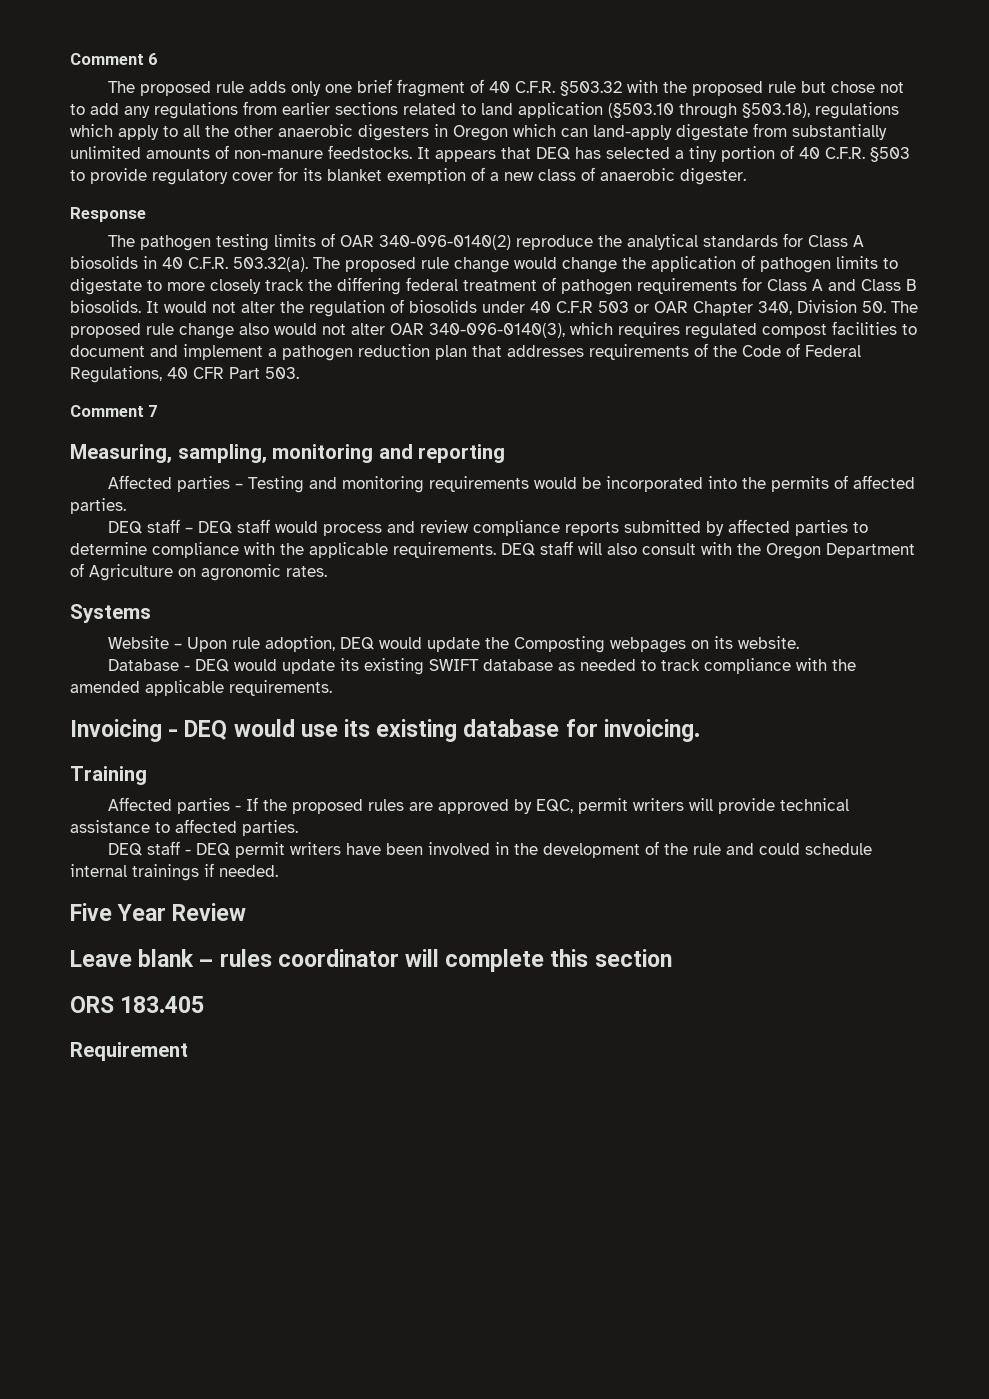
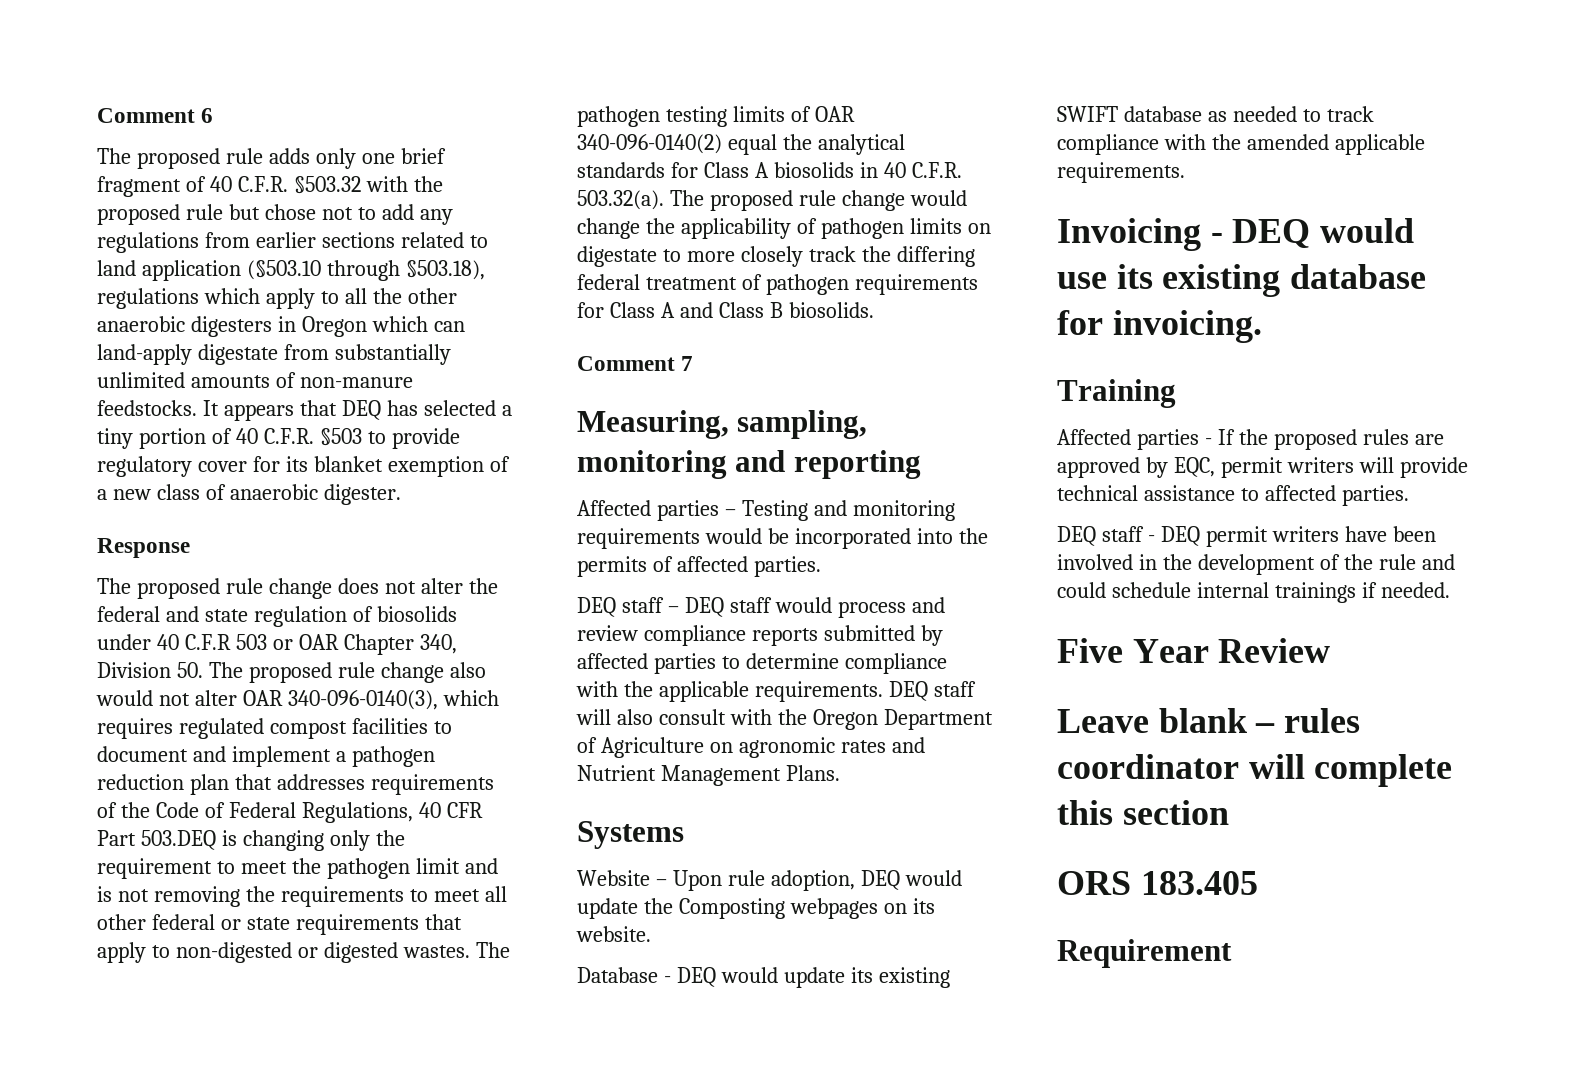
[139,233,864,251] [70,255,898,273] [70,277,917,295] [70,300,304,313] pathogen testing limits of OAR 340-096-0140(2) reproduce the analytical standards for Class A biosolids in 40 C.F.R. 503.32(a). The proposed rule change would change the application of pathogen limits to digestate to more closely track the differing federal treatment of pathogen requirements for Class A and Class B biosolids. It would not alter the -> [136,578,498,599] [97,606,248,622] proposed rule change does not alter the federal and state
[265,367,299,379] 503. -> [140,830,405,851] [97,858,498,879] [97,886,507,907] [97,914,462,935] [97,942,510,963] [577,106,855,127] [577,134,905,155] [577,162,962,178] [577,190,967,211] [577,218,991,239] [577,246,975,267] [577,274,978,295] [577,302,874,318] 503.DEQ is changing only the requirement to meet the pathogen limit and is not removing the requirements to meet all other federal or state requirements that apply to non-digested or digested wastes. The pathogen testing limits of OAR 340-096-0140(2) equal the analytical standards for Class A biosolids in 40 C.F.R. 503.32(a). The proposed rule change would change the applicability of pathogen limits on digestate to more closely track the differing federal treatment of pathogen requirements for Class A and Class B biosolids.
[286,566,327,577] rates. -> [840,737,925,753] [577,765,840,786] rates and Nutrient Management Plans.

